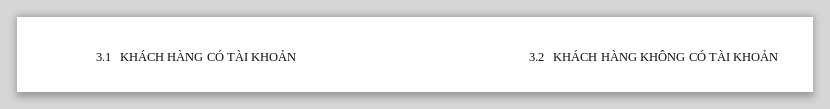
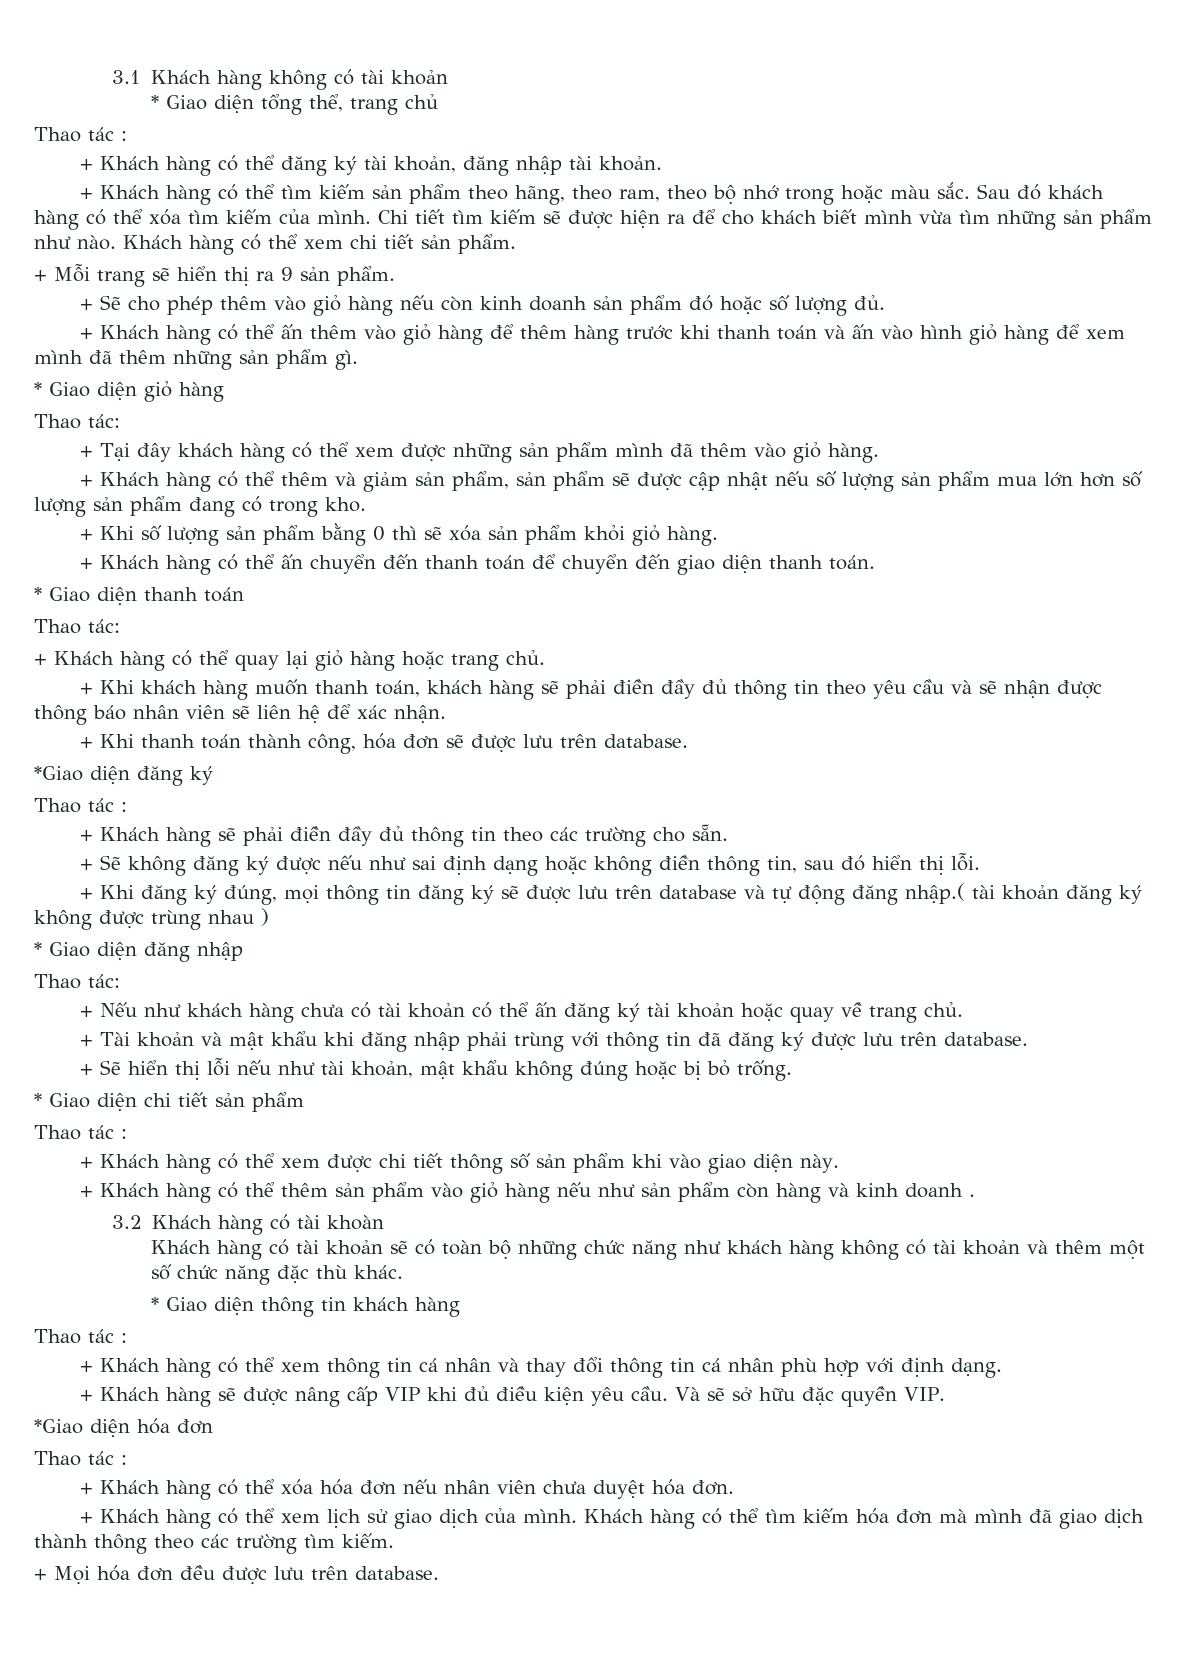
[119,50,297,61] [529,50,779,61] KHÁCH HÀNG CÓ TÀI KHOẢN // 3.2 KHÁCH HÀNG KHÔNG CÓ TÀI KHOẢN -> [150,69,448,90] [150,94,438,115] [34,127,127,142] [79,155,662,176] [79,182,1104,205] [34,209,1152,230] [34,234,516,255] [34,264,395,287] [79,295,885,316] [79,324,1125,345] [34,349,358,370] [34,381,224,402] [34,414,120,429] [79,442,879,463] [79,471,1142,492] [34,496,366,517] [79,523,718,546] [79,554,875,575] [34,587,244,606] [34,619,120,634] [34,650,545,671] [79,679,1102,700] [34,704,446,725] [79,733,688,754] [34,766,213,786] [34,798,127,813] [79,824,728,847] [79,853,980,876] [79,883,1142,905] [34,908,269,930] [34,942,243,962] [34,974,120,989] [79,1002,963,1023] [79,1031,1028,1052] [79,1058,792,1081] [34,1092,304,1112] [34,1125,127,1140] [79,1153,839,1174] [79,1182,975,1203] [111,1214,385,1235] [150,1239,1145,1260] [150,1264,403,1285] [150,1296,460,1317] [34,1329,127,1344] [79,1357,1002,1378] [79,1386,945,1407] [34,1418,213,1438] [34,1451,127,1466] [79,1479,734,1500] [79,1508,1144,1529] [34,1533,394,1554] [34,1565,439,1585] Khách hàng không có tài khoản // * Giao diện tổng thể, trang chủ // Thao tác : // + Khách hàng có thể đăng ký tài khoản, đăng nhập tài khoản. // + Khách hàng có thể tìm kiếm sản phẩm theo hãng, theo ram, theo bộ nhớ trong hoặc màu sắc. Sau đó khách hàng có thể xóa tìm kiếm của mình. Chi tiết tìm kiếm sẽ được hiện ra để cho khách biết mình vừa tìm những sản phẩm như nào. Khách hàng có thể xem chi tiết sản phẩm. // + Mỗi trang sẽ hiển thị ra 9 sản phẩm. // + Sẽ cho phép thêm vào giỏ hàng nếu còn kinh doanh sản phẩm đó hoặc số lượng đủ. // + Khách hàng có thể ấn thêm vào giỏ hàng để thêm hàng trước khi thanh toán và ấn vào hình giỏ hàng để xem mình đã thêm những sản phẩm gì. // * Giao diện giỏ hàng // Thao tác: // + Tại đây khách hàng có thể xem được những sản phẩm mình đã thêm vào giỏ hàng. // + Khách hàng có thể thêm và giảm sản phẩm, sản phẩm sẽ được cập nhật nếu số lượng sản phẩm mua lớn hơn số lượng sản phẩm đang có trong kho. // + Khi số lượng sản phẩm bằng 0 thì sẽ xóa sản phẩm khỏi giỏ hàng. // + Khách hàng có thể ấn chuyển đến thanh toán để chuyển đến giao diện thanh toán. // * Giao diện thanh toán // Thao tác: // + Khách hàng có thể quay lại giỏ hàng hoặc trang chủ. // + Khi khách hàng muốn thanh toán, khách hàng sẽ phải điền đầy đủ thông tin theo yêu cầu và sẽ nhận được thông báo nhân viên sẽ liên hệ để xác nhận. // + Khi thanh toán thành công, hóa đơn sẽ được lưu trên database. // *Giao diện đăng ký // Thao tác : // + Khách hàng sẽ phải điền đầy đủ thông tin theo các trường cho sẵn. // + Sẽ không đăng ký được nếu như sai định dạng hoặc không điền thông tin, sau đó hiển thị lỗi. // + Khi đăng ký đúng, mọi thông tin đăng ký sẽ được lưu trên database và tự động đăng nhập.( tài khoản đăng ký không được trùng nhau ) // * Giao diện đăng nhập // Thao tác: // + Nếu như khách hàng chưa có tài khoản có thể ấn đăng ký tài khoản hoặc quay về trang chủ. // + Tài khoản và mật khẩu khi đăng nhập phải trùng với thông tin đã đăng ký được lưu trên database. // + Sẽ hiển thị lỗi nếu như tài khoản, mật khẩu không đúng hoặc bị bỏ trống. // * Giao diện chi tiết sản phẩm // Thao tác : // + Khách hàng có thể xem được chi tiết thông số sản phẩm khi vào giao diện này. // + Khách hàng có thể thêm sản phẩm vào giỏ hàng nếu như sản phẩm còn hàng và kinh doanh . // 3.2 Khách hàng có tài khoàn // Khách hàng có tài khoản sẽ có toàn bộ những chức năng như khách hàng không có tài khoản và thêm một số chức năng đặc thù khác. // * Giao diện thông tin khách hàng // Thao tác : // + Khách hàng có thể xem thông tin cá nhân và thay đổi thông tin cá nhân phù hợp với định dạng. // + Khách hàng sẽ được nâng cấp VIP khi đủ điều kiện yêu cầu. Và sẽ sở hữu đặc quyền VIP. // *Giao diện hóa đơn // Thao tác : // + Khách hàng có thể xóa hóa đơn nếu nhân viên chưa duyệt hóa đơn. // + Khách hàng có thể xem lịch sử giao dịch của mình. Khách hàng có thể tìm kiếm hóa đơn mà mình đã giao dịch thành thông theo các trường tìm kiếm. // + Mọi hóa đơn đều được lưu trên database.

